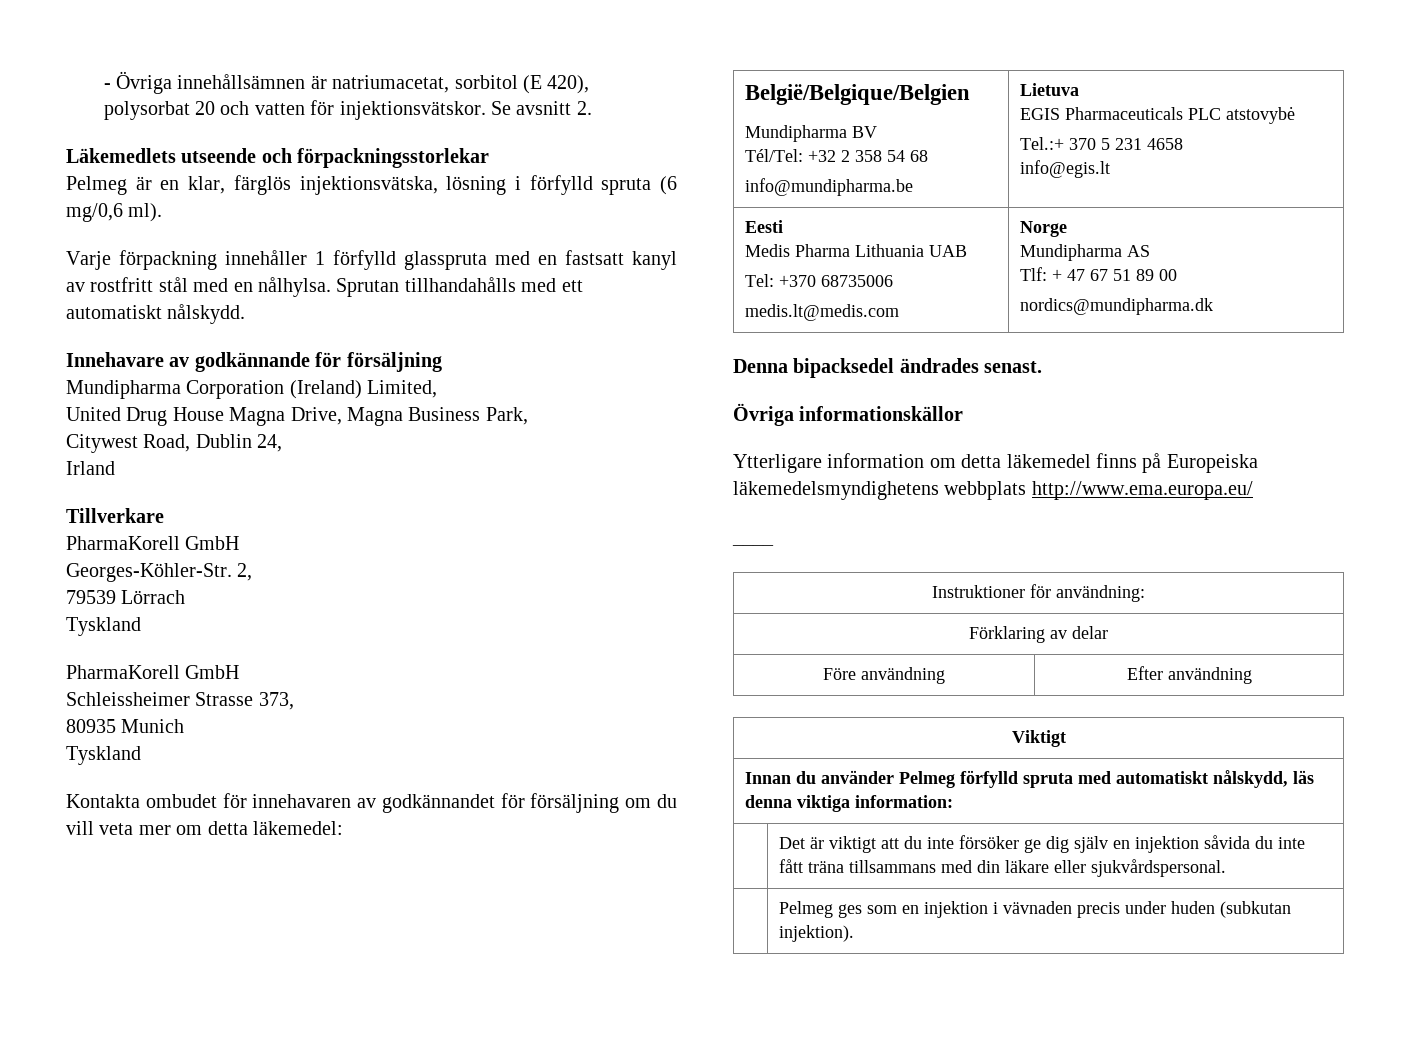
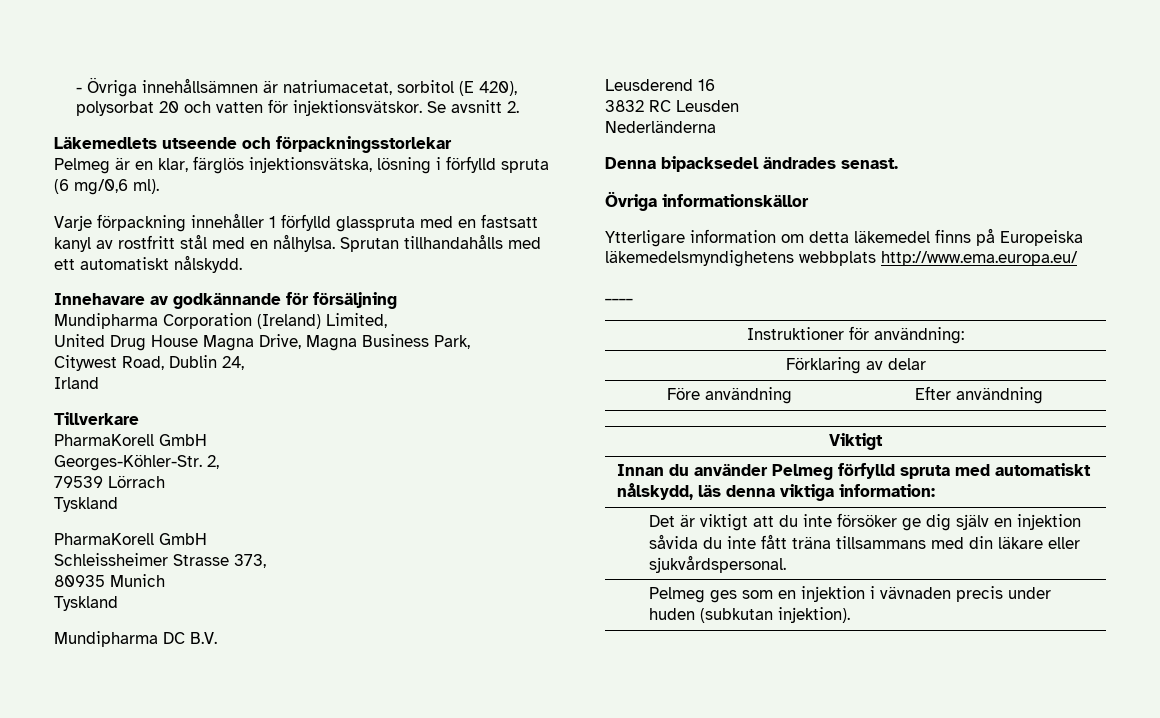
[66,793,677,813] [66,821,343,835] [745,84,971,105] [745,125,878,142] [745,149,929,162] [745,178,914,196] [1020,83,1080,96] [1020,106,1296,124] [1020,137,1184,150] [1020,160,1111,178] [745,220,784,233] [745,244,968,257] [745,274,894,287] [745,304,900,321] [1020,221,1068,237] [1020,244,1151,261] [1020,267,1178,281] [1020,298,1214,315] Kontakta ombudet för innehavaren av godkännandet för försäljning om du vill veta mer om detta läkemedel: // België/Belgique/Belgien // Mundipharma BV // Tél/Tel: +32 2 358 54 68 // info@mundipharma.be | Lietuva // EGIS Pharmaceuticals PLC atstovybė // Tel.:+ 370 5 231 4658 // info@egis.lt // Eesti // Medis Pharma Lithuania UAB // Tel: +370 68735006 // medis.lt@medis.com | Norge // Mundipharma AS // Tlf: + 47 67 51 89 00 // nordics@mundipharma.dk -> [54,631,217,647] [605,79,715,91] [605,100,739,112] [605,120,716,133] Mundipharma DC B.V. // Leusderend 16 // 3832 RC Leusden // Nederländerna

